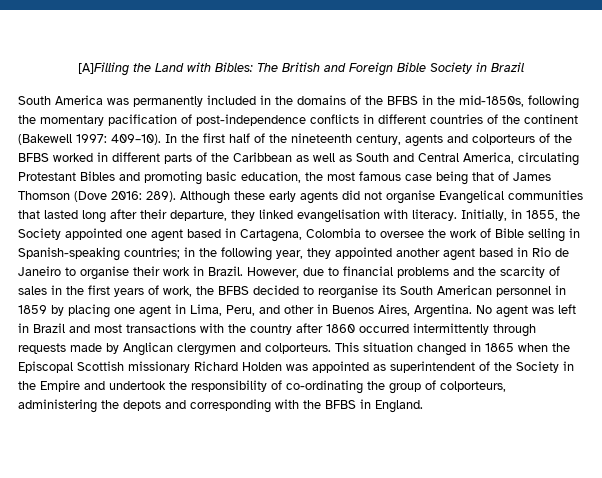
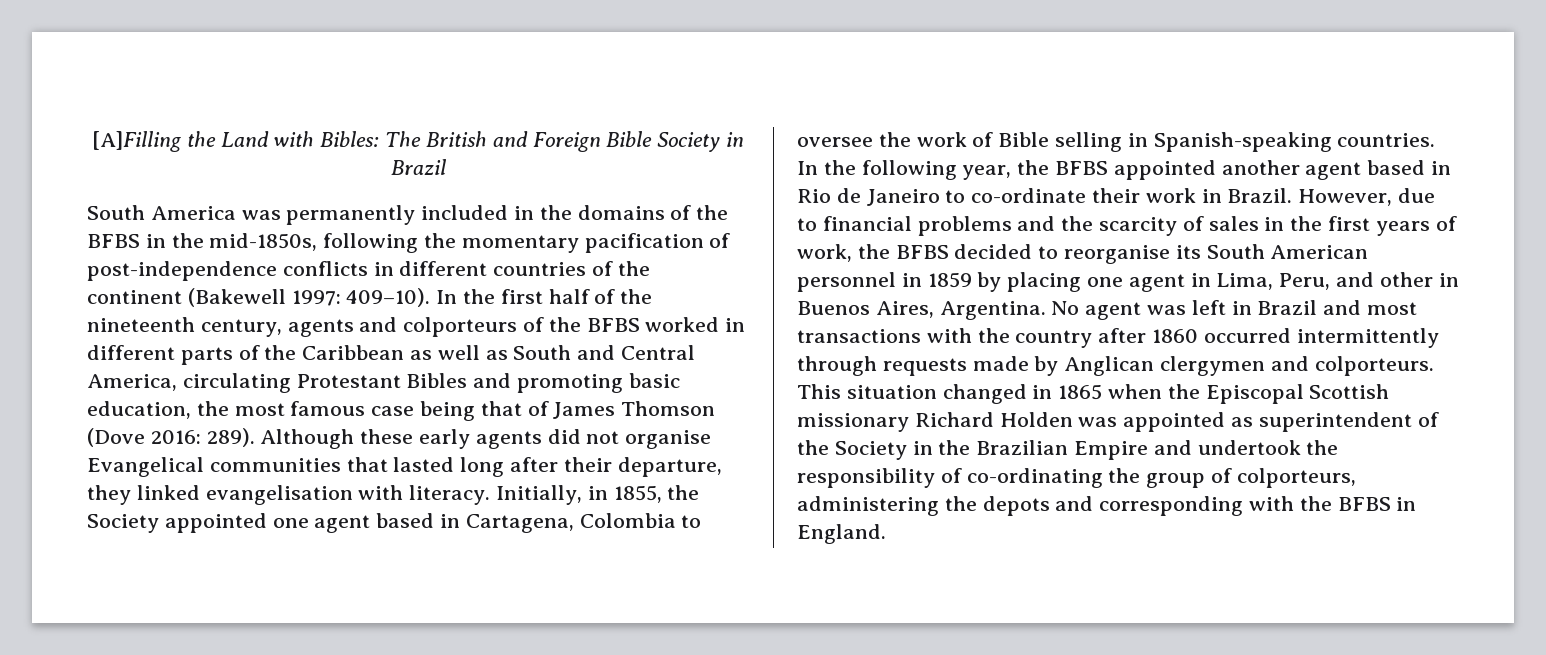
[124,247,195,259] countries; in -> [1337,133,1436,147] [797,161,818,175] countries. In
[307,248,331,259] they -> [1017,160,1109,175] the BFBS
[80,266,129,280] organise -> [971,188,1087,203] co-ordinate
(36, 385) none -> [976,440,1069,455] Brazilian

